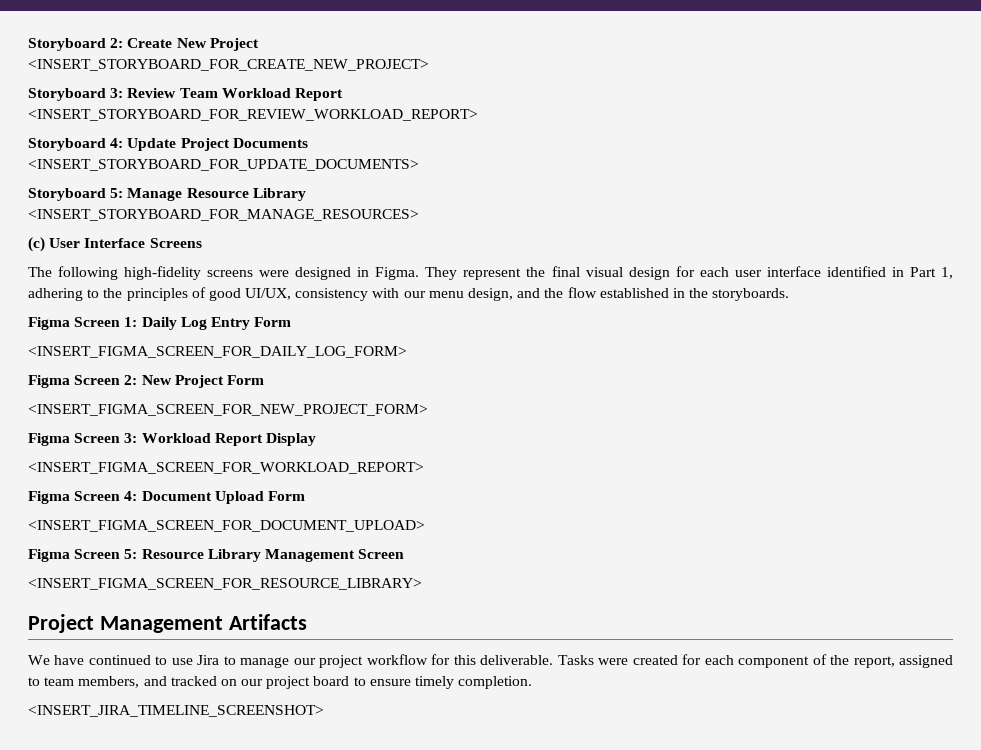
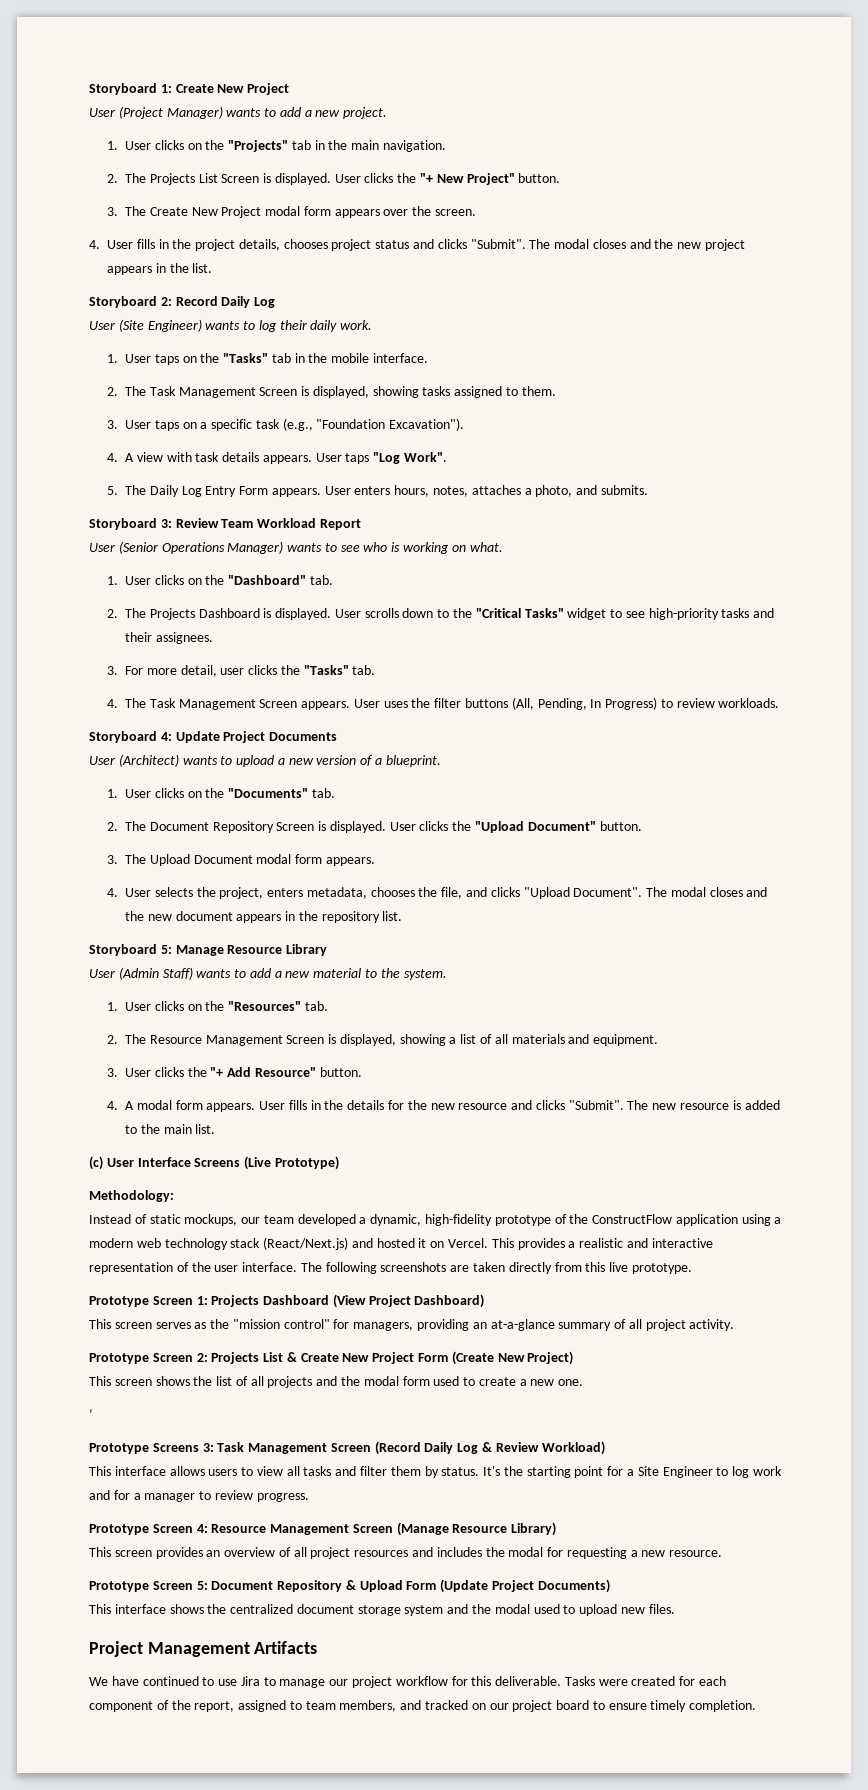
[28,38,124,51] Storyboard 2: -> [89,83,172,95] Storyboard 1:
[28,59,429,71] <INSERT_STORYBOARD_FOR_CREATE_NEW_PROJECT> -> [89,106,388,119] [106,140,446,152] [106,173,561,185] [106,206,476,218] [89,239,746,251] [107,263,213,275] [89,296,276,308] [89,319,373,332] [106,353,428,365] [106,386,556,398] [106,418,465,431] [106,452,447,464] [106,485,648,497] User (Project Manager) wants to add a new project. // 1. User clicks on the "Projects" tab in the main navigation. // 2. The Projects List Screen is displayed. User clicks the "+ New Project" button. // 3. The Create New Project modal form appears over the screen. // 4. User fills in the project details, chooses project status and clicks "Submit". The modal closes and the new project appears in the list. // Storyboard 2: Record Daily Log // User (Site Engineer) wants to log their daily work. // 1. User taps on the "Tasks" tab in the mobile interface. // 2. The Task Management Screen is displayed, showing tasks assigned to them. // 3. User taps on a specific task (e.g., "Foundation Excavation"). // 4. A view with task details appears. User taps "Log Work". // 5. The Daily Log Entry Form appears. User enters hours, notes, attaches a photo, and submits.
[28,109,478,121] <INSERT_STORYBOARD_FOR_REVIEW_WORKLOAD_REPORT> -> [89,541,503,554] [106,575,333,585] [106,608,775,620] [124,632,213,644] [106,665,376,677] [106,697,780,710] User (Senior Operations Manager) wants to see who is working on what. // 1. User clicks on the "Dashboard" tab. // 2. The Projects Dashboard is displayed. User scrolls down to the "Critical Tasks" widget to see high-priority tasks and their assignees. // 3. For more detail, user clicks the "Tasks" tab. // 4. The Task Management Screen appears. User uses the filter buttons (All, Pending, In Progress) to review workloads.
[28,159,419,171] <INSERT_STORYBOARD_FOR_UPDATE_DOCUMENTS> -> [89,754,441,767] [106,788,335,798] [106,821,642,833] [106,854,375,866] [106,887,768,899] [124,911,403,923] User (Architect) wants to upload a new version of a blueprint. // 1. User clicks on the "Documents" tab. // 2. The Document Repository Screen is displayed. User clicks the "Upload Document" button. // 3. The Upload Document modal form appears. // 4. User selects the project, enters metadata, chooses the file, and clicks "Upload Document". The modal closes and the new document appears in the repository list.
[28,209,419,221] [28,237,202,252] [28,266,953,280] [28,287,790,301] [28,317,292,330] [28,346,407,358] [28,375,264,388] [28,404,428,416] [28,433,316,446] [28,462,424,474] [28,491,305,504] [28,520,425,532] [28,549,405,562] [28,578,422,590] <INSERT_STORYBOARD_FOR_MANAGE_RESOURCES> // (c) User Interface Screens // The following high-fidelity screens were designed in Figma. They represent the final visual design for each user interface identified in Part 1, adhering to the principles of good UI/UX, consistency with our menu design, and the flow established in the storyboards. // Figma Screen 1: Daily Log Entry Form // <INSERT_FIGMA_SCREEN_FOR_DAILY_LOG_FORM> // Figma Screen 2: New Project Form // <INSERT_FIGMA_SCREEN_FOR_NEW_PROJECT_FORM> // Figma Screen 3: Workload Report Display // <INSERT_FIGMA_SCREEN_FOR_WORKLOAD_REPORT> // Figma Screen 4: Document Upload Form // <INSERT_FIGMA_SCREEN_FOR_DOCUMENT_UPLOAD> // Figma Screen 5: Resource Library Management Screen // <INSERT_FIGMA_SCREEN_FOR_RESOURCE_LIBRARY> -> [89,967,447,980] [106,1001,328,1011] [106,1034,659,1046] [106,1067,362,1077] [106,1100,780,1112] [124,1124,216,1134] [89,1156,339,1170] [89,1190,174,1202] [89,1214,782,1226] [89,1237,713,1250] [89,1262,692,1274] [89,1294,485,1308] [89,1319,735,1331] [89,1351,574,1365] [89,1376,584,1388] [89,1409,93,1419] [89,1441,605,1455] [89,1466,782,1478] [89,1490,309,1502] [89,1522,557,1536] [89,1547,723,1559] [89,1579,610,1593] [89,1604,675,1616] User (Admin Staff) wants to add a new material to the system. // 1. User clicks on the "Resources" tab. // 2. The Resource Management Screen is displayed, showing a list of all materials and equipment. // 3. User clicks the "+ Add Resource" button. // 4. A modal form appears. User fills in the details for the new resource and clicks "Submit". The new resource is added to the main list. // (c) User Interface Screens (Live Prototype) // Methodology: // Instead of static mockups, our team developed a dynamic, high-fidelity prototype of the ConstructFlow application using a modern web technology stack (React/Next.js) and hosted it on Vercel. This provides a realistic and interactive representation of the user interface. The following screenshots are taken directly from this live prototype. // Prototype Screen 1: Projects Dashboard (View Project Dashboard) // This screen serves as the "mission control" for managers, providing an at-a-glance summary of all project activity. // Prototype Screen 2: Projects List & Create New Project Form (Create New Project) // This screen shows the list of all projects and the modal form used to create a new one. // ’ // Prototype Screens 3: Task Management Screen (Record Daily Log & Review Workload) // This interface allows users to view all tasks and filter them by status. It's the starting point for a Site Engineer to log work and for a manager to review progress. // Prototype Screen 4: Resource Management Screen (Manage Resource Library) // This screen provides an overview of all project resources and includes the modal for requesting a new resource. // Prototype Screen 5: Document Repository & Upload Form (Update Project Documents) // This interface shows the centralized document storage system and the modal used to upload new files.
[28,705,324,717] // <INSERT_JIRA_TIMELINE_SCREENSHOT> -> (757, 1706) none

